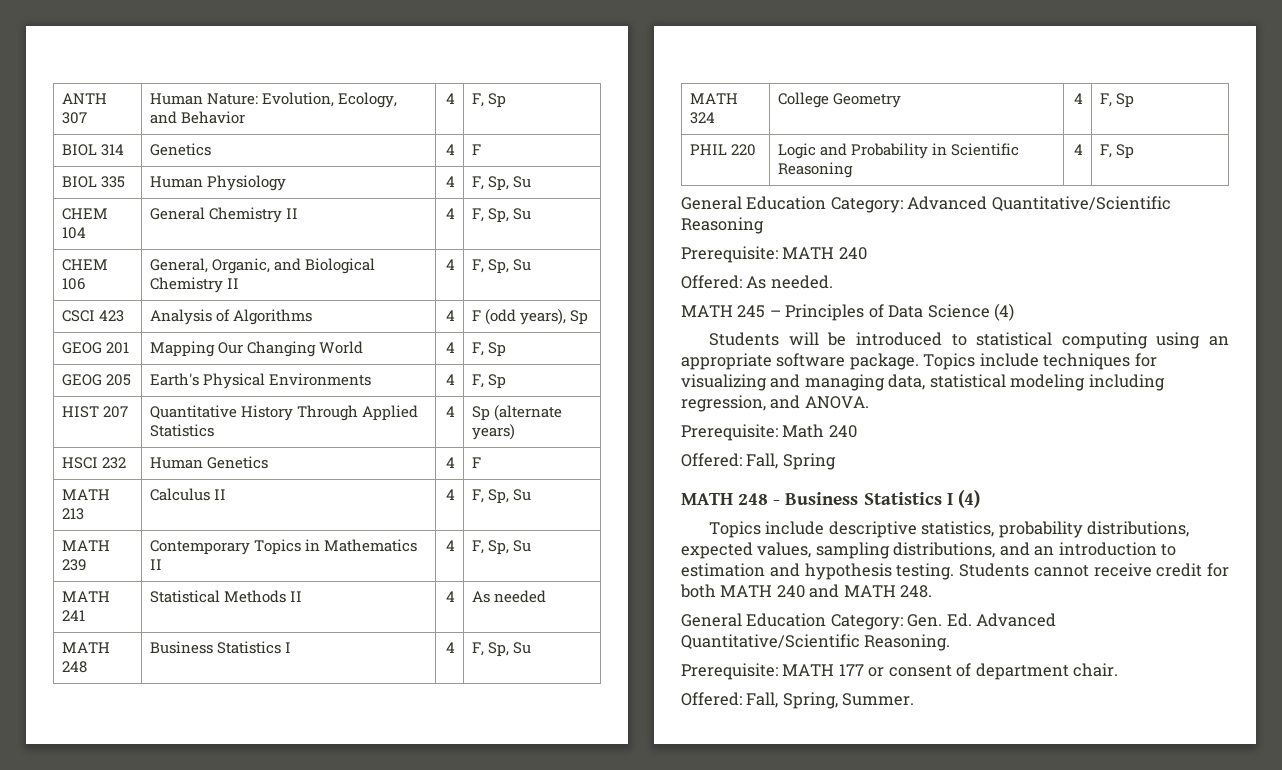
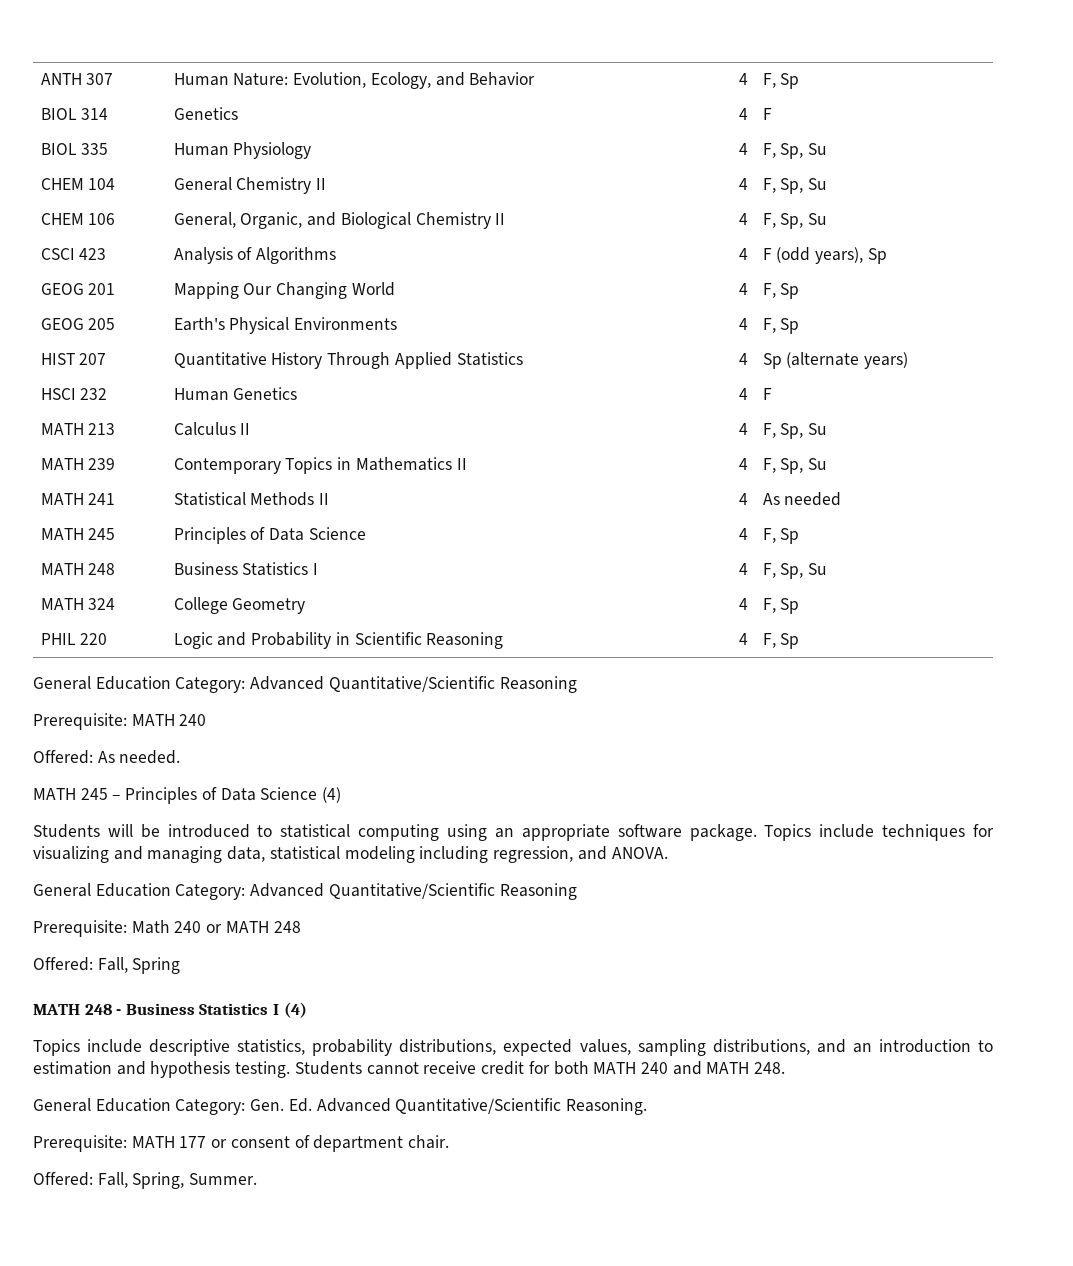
(547, 596) none -> [40,528,116,540] [173,527,366,544] [739,528,749,540] [762,528,800,544] // MATH 245 | Principles of Data Science | 4 | F, Sp
(869, 402) none -> [33,883,577,900] // General Education Category: Advanced Quantitative/Scientific Reasoning
(857, 431) none -> [206,921,301,933] or MATH 248

